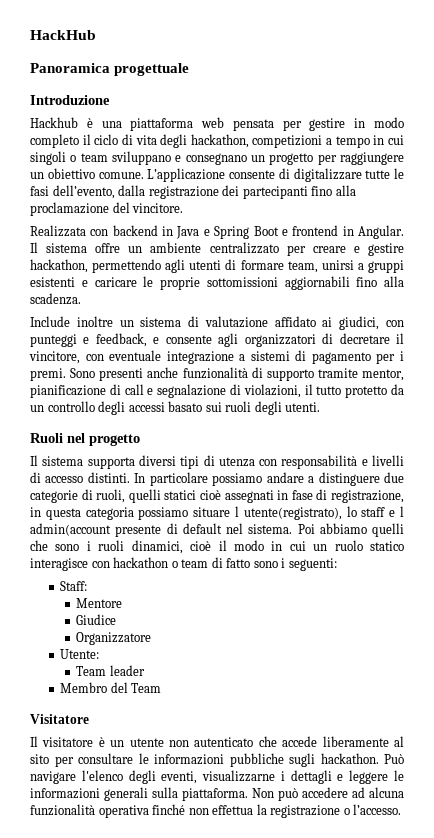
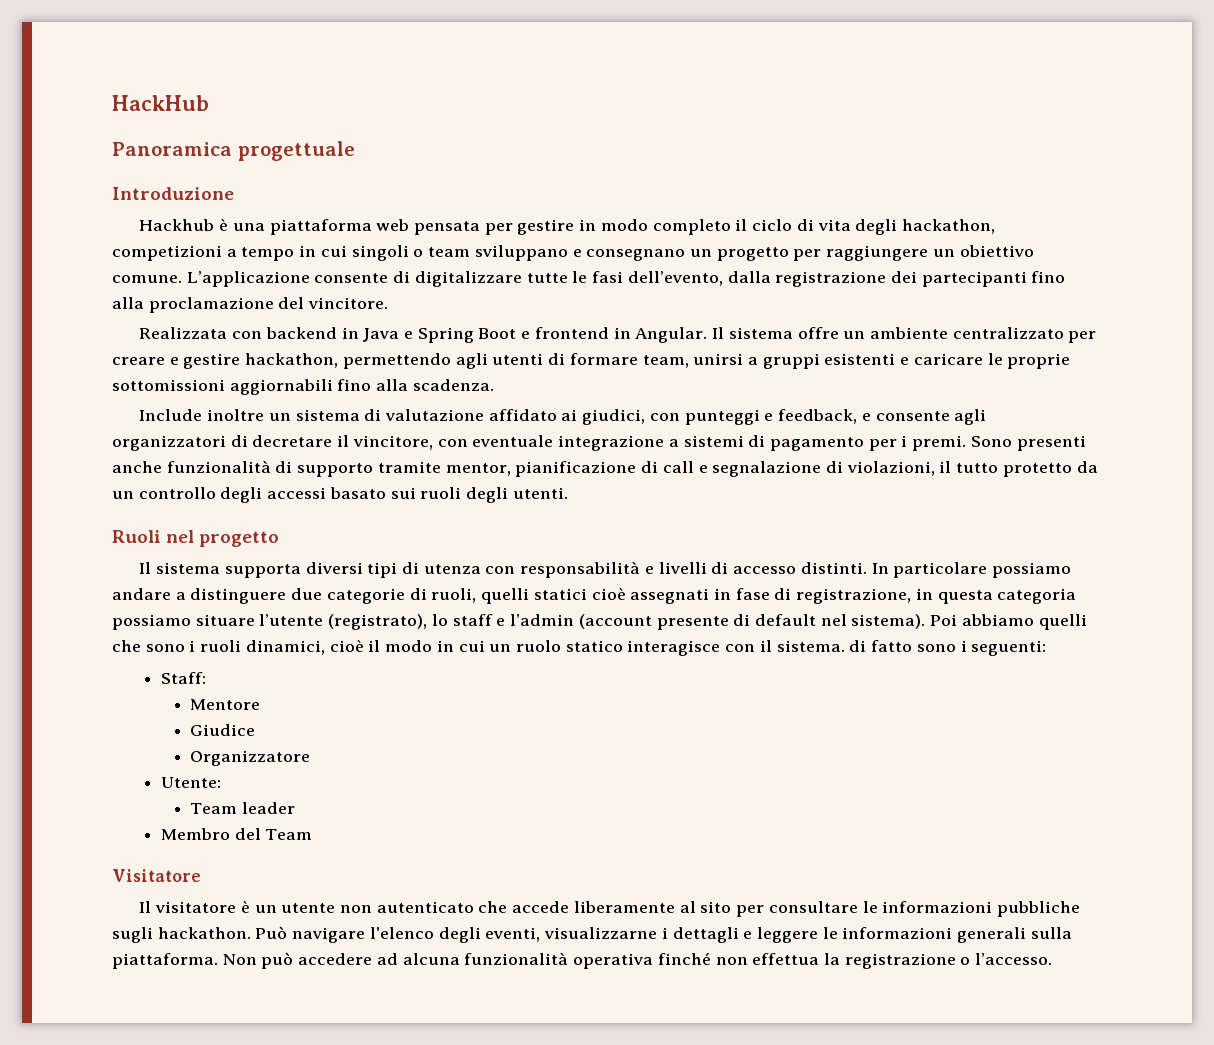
[235,506,342,520] l utente(registrato), -> [259,614,428,630] l’utente (registrato),
[400,506,405,517] [30,523,111,536] l admin(account -> [510,614,652,629] l’admin (account
[248,524,293,534] sistema. -> [851,614,926,629] sistema).
[113,557,209,568] hackathon o team -> [759,640,845,652] il sistema.

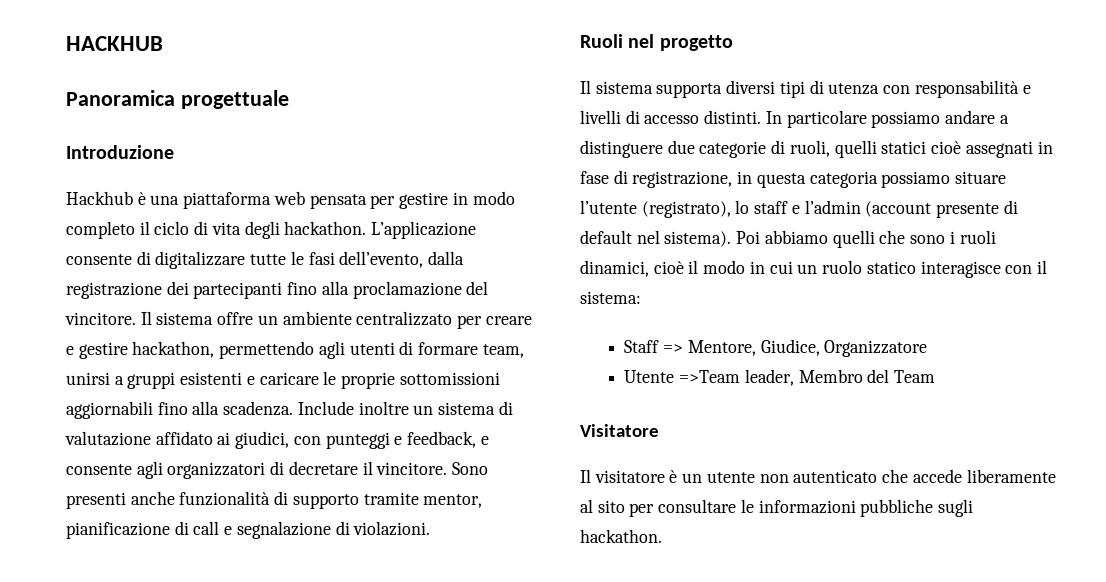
[112,95,209,111] HackHub -> [66,36,163,51] HACKHUB
[902,219,996,234] [112,245,1034,261] [112,275,182,283] hackathon, competizioni a tempo in cui singoli o team sviluppano e consegnano un progetto per raggiungere un obiettivo comune. -> [284,221,367,235] hackathon.
[139,327,708,343] // Realizzata con backend in Java e Spring Boot e frontend in Angular. -> (136, 318) none
(494, 385) // -> (294, 408) none
[352,435,967,451] vincitore, con eventuale integrazione a sistemi di pagamento per i premi. -> [376,462,448,475] vincitore.
[846,461,1098,477] [112,487,568,503] violazioni, il tutto protetto da un controllo degli accessi basato sui ruoli degli utenti. -> [353,521,431,536] violazioni.
[776,640,1047,656] [160,672,206,684] [190,699,261,710] [190,724,256,736] [190,750,311,766] [160,777,221,788] [190,802,296,814] sistema. di fatto sono i seguenti: // Staff: // Mentore // Giudice // Organizzatore // Utente: // Team leader // -> [580,291,641,304] [624,339,928,357] [624,369,794,386] sistema: // Staff => Mentore, Giudice, Organizzatore // Utente =>Team leader,
[255,926,1072,943] [112,952,1053,969] Può navigare l'elenco degli eventi, visualizzarne i dettagli e leggere le informazioni generali sulla piattaforma. Non può accedere ad alcuna funzionalità operativa finché non effettua la registrazione o l’accesso. -> (662, 536) none

